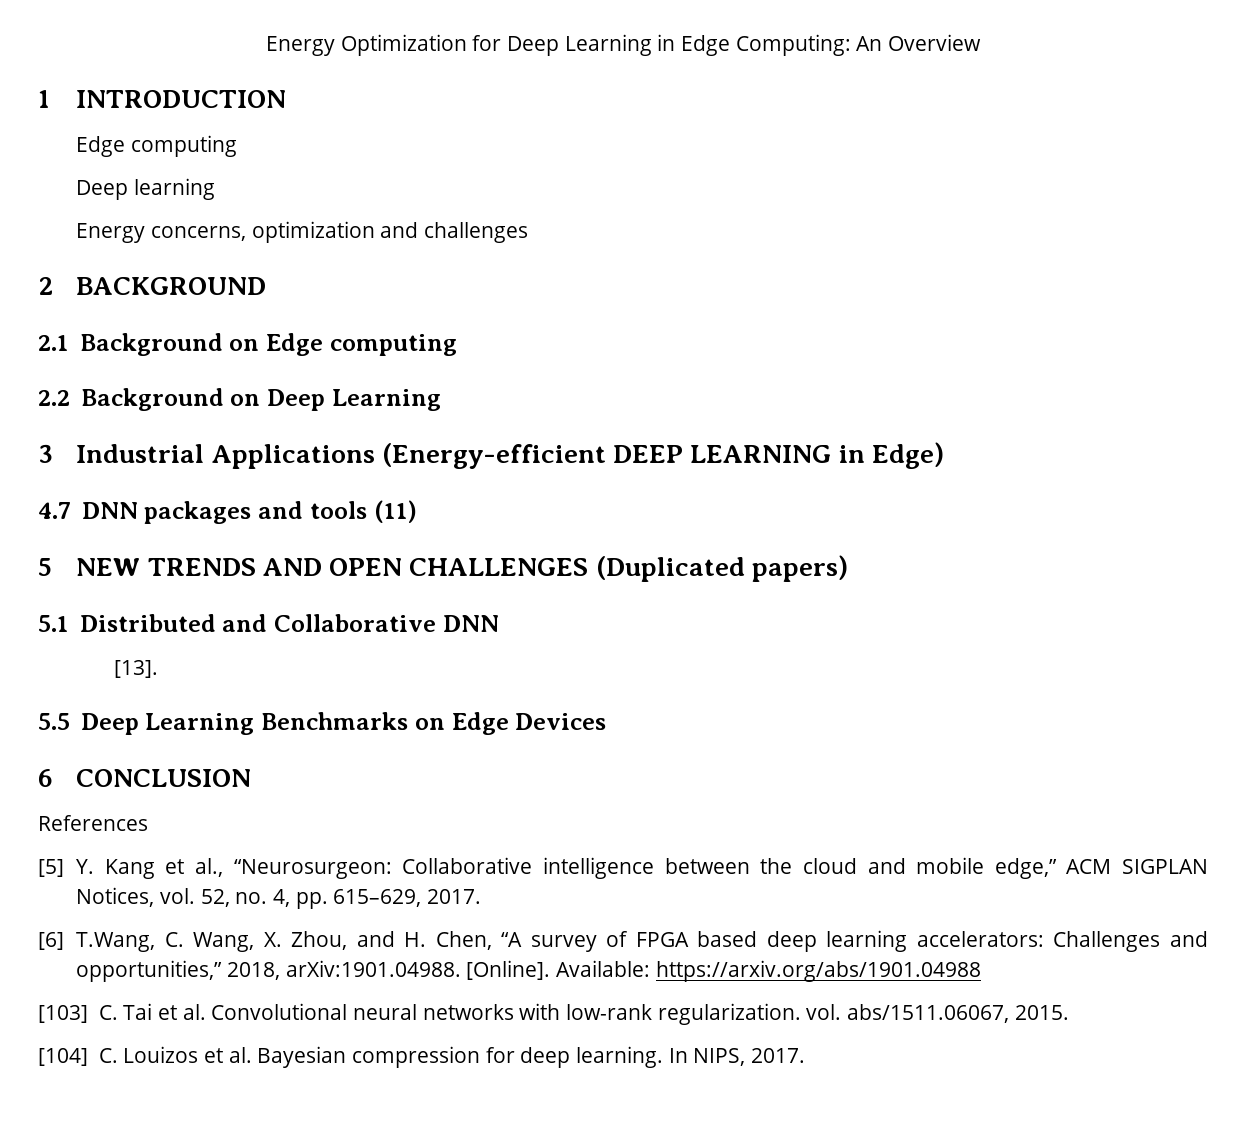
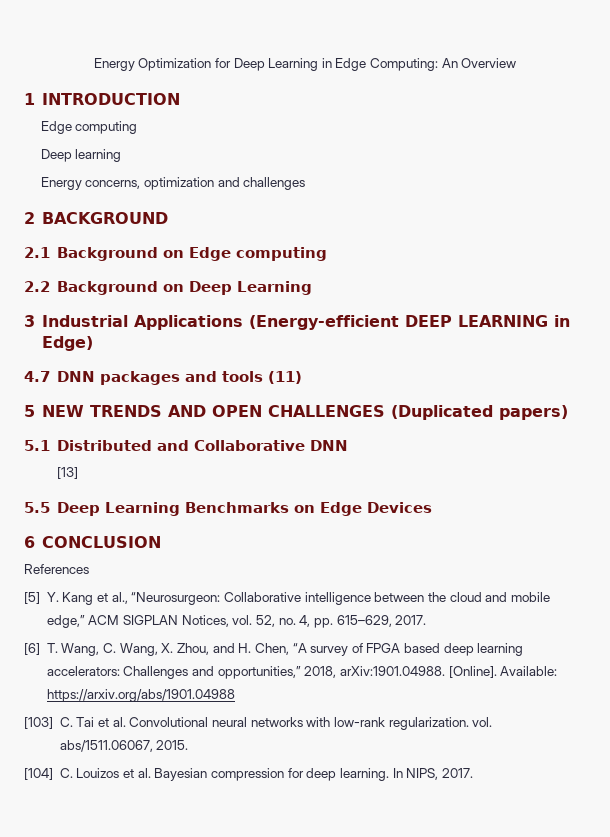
[114,660,159,678] [13]. -> [57,467,79,479] [13]
[76,932,156,952] T.Wang, -> [46,643,100,656] T. Wang,

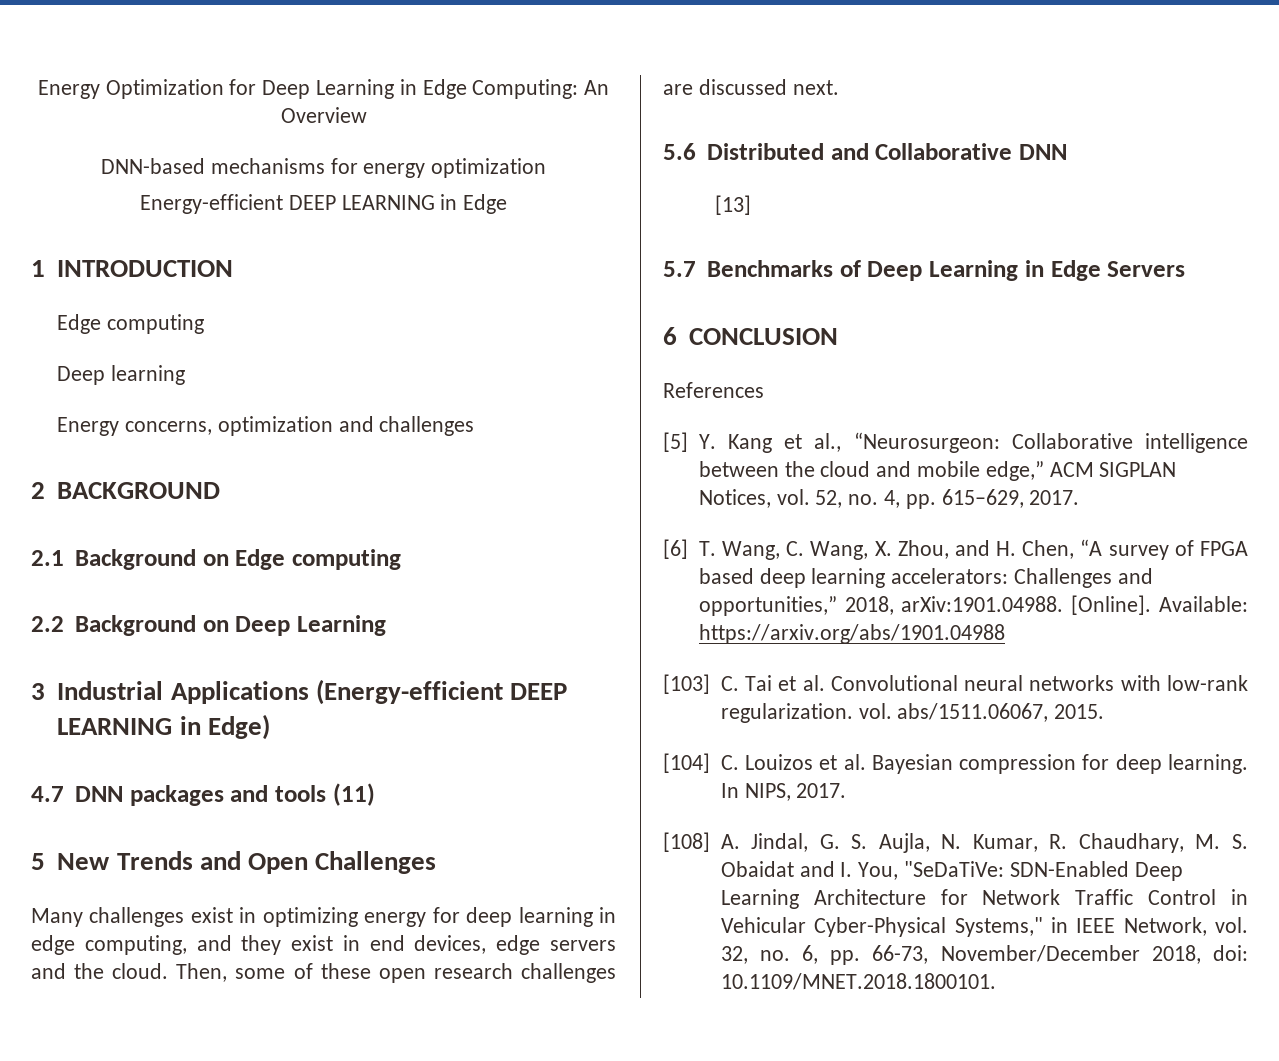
(517, 63) none -> [100,158,547,178] [139,194,508,214] // DNN-based mechanisms for energy optimization // Energy-efficient DEEP LEARNING in Edge
[41,405,568,420] [24,440,50,451] NEW TRENDS AND OPEN CHALLENGES (Duplicated papers) // 5.1 -> [57,851,437,874] [31,907,617,927] [31,935,616,955] [31,963,616,983] [663,79,839,95] [663,143,696,160] New Trends and Open Challenges // Many challenges exist in optimizing energy for deep learning in edge computing, and they exist in end devices, edge servers and the cloud. Then, some of these open research challenges are discussed next. // 5.6
[24,502,432,516] 5.5 Deep Learning Benchmarks on Edge Devices -> [663,260,1186,281] 5.7 Benchmarks of Deep Learning in Edge Servers
(473, 773) none -> [663,832,1248,853] [720,861,1183,881] [720,889,1248,909] [720,917,1248,937] [720,945,1248,965] [720,973,996,990] // [108] A. Jindal, G. S. Aujla, N. Kumar, R. Chaudhary, M. S. Obaidat and I. You, "SeDaTiVe: SDN-Enabled Deep Learning Architecture for Network Traffic Control in Vehicular Cyber-Physical Systems," in IEEE Network, vol. 32, no. 6, pp. 66-73, November/December 2018, doi: 10.1109/MNET.2018.1800101.

